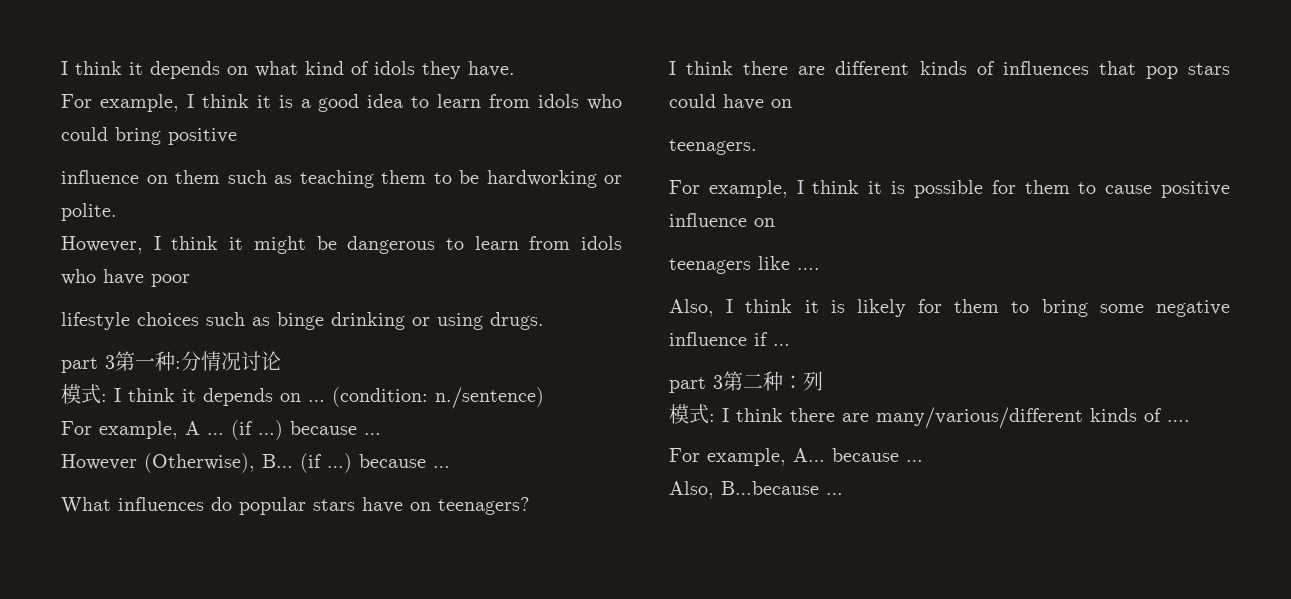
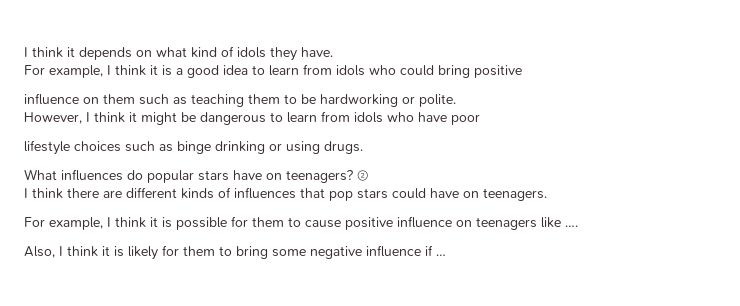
[61,351,281,373] [61,384,544,409] [61,420,381,440] [61,453,450,473] // part 3第一种:分情况讨论 // 模式: I think it depends on … (condition: n./sentence) // For example, A … (if …) because … // However (Otherwise), B… (if …) because … -> (363, 147) none
(529, 506) none -> [357,170,368,181] ②
(792, 103) // -> (479, 194) none
(775, 222) // -> (472, 223) none
[669,371,823,393] [669,404,1190,429] [669,448,923,466] [669,481,843,499] // part 3第二种：列 // 模式: I think there are many/various/different kinds of …. // For example, A… because … // Also, B…because … -> (446, 255) none

